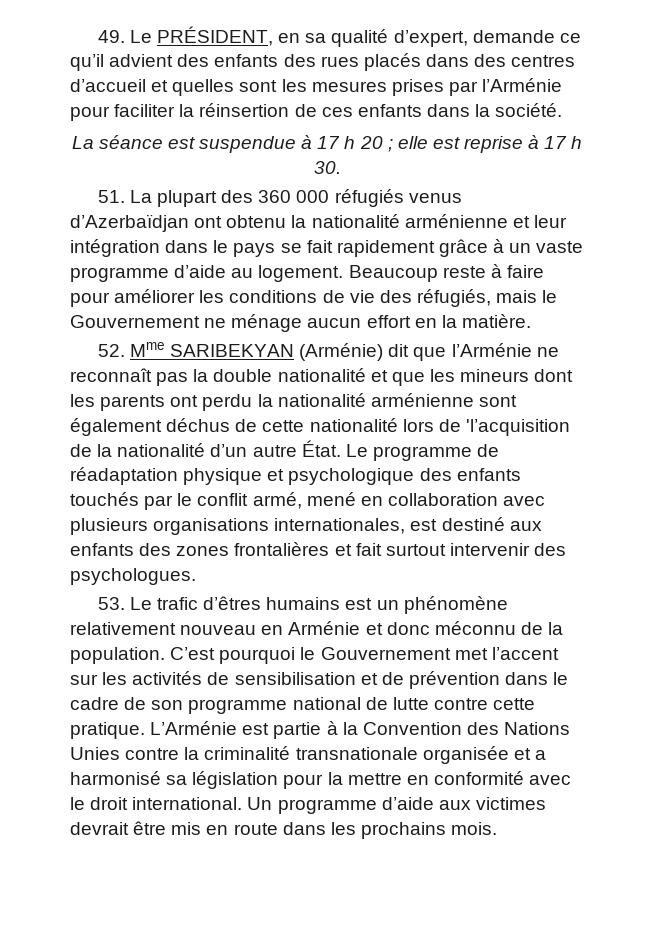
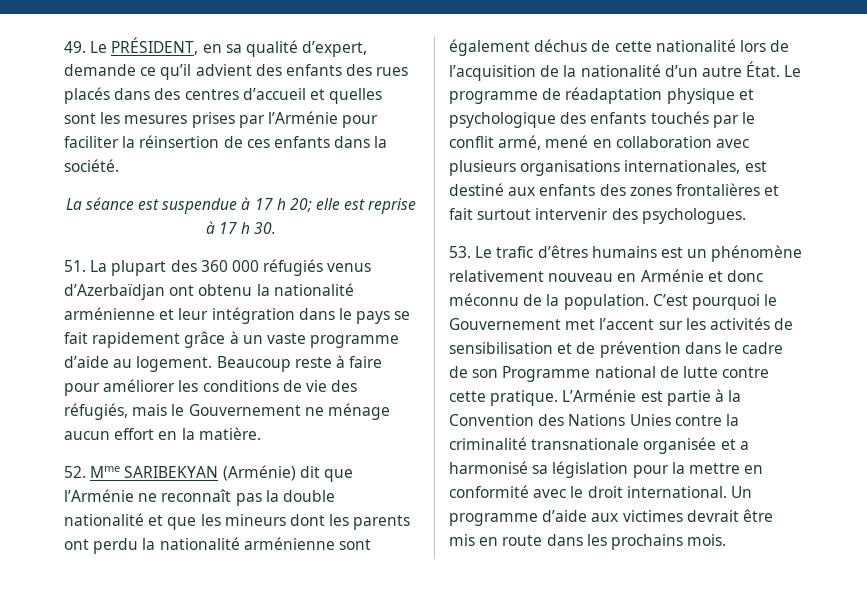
[359,136,393,152] 20 ; -> [289,198,312,213] 20;
[465,419,570,436] 'l’acquisition -> [449,65,536,81] l’acquisition
[188,699,288,714] programme -> [502,366,591,382] Programme

